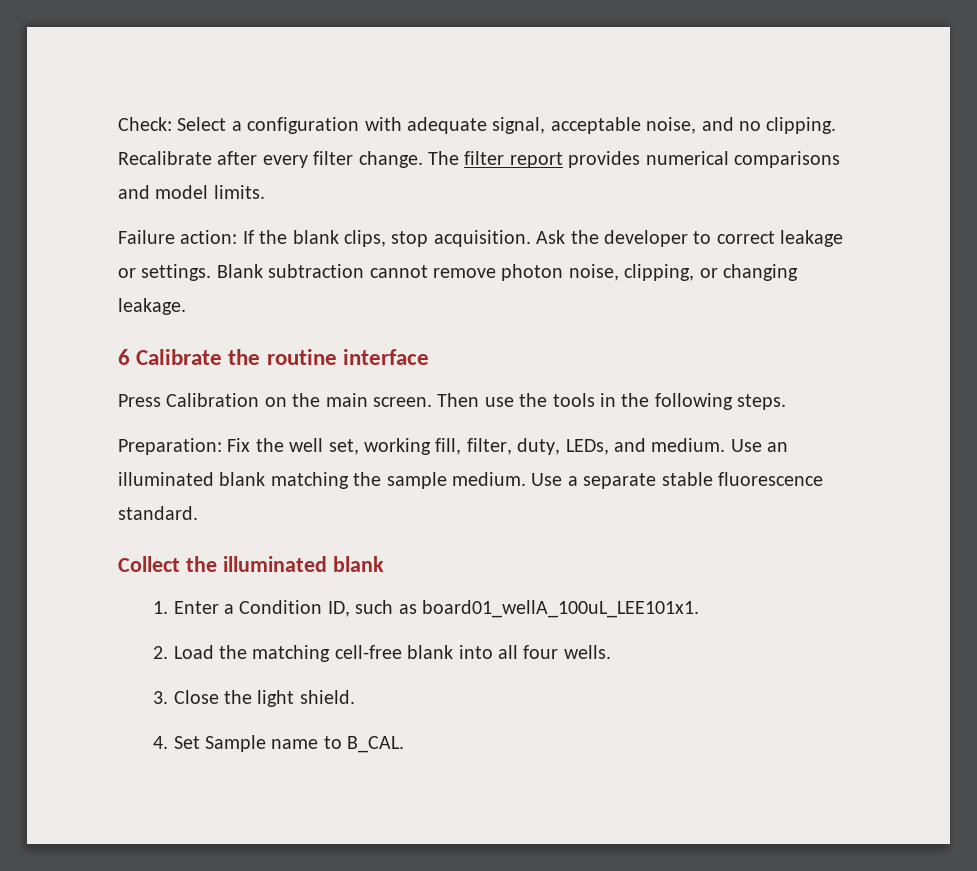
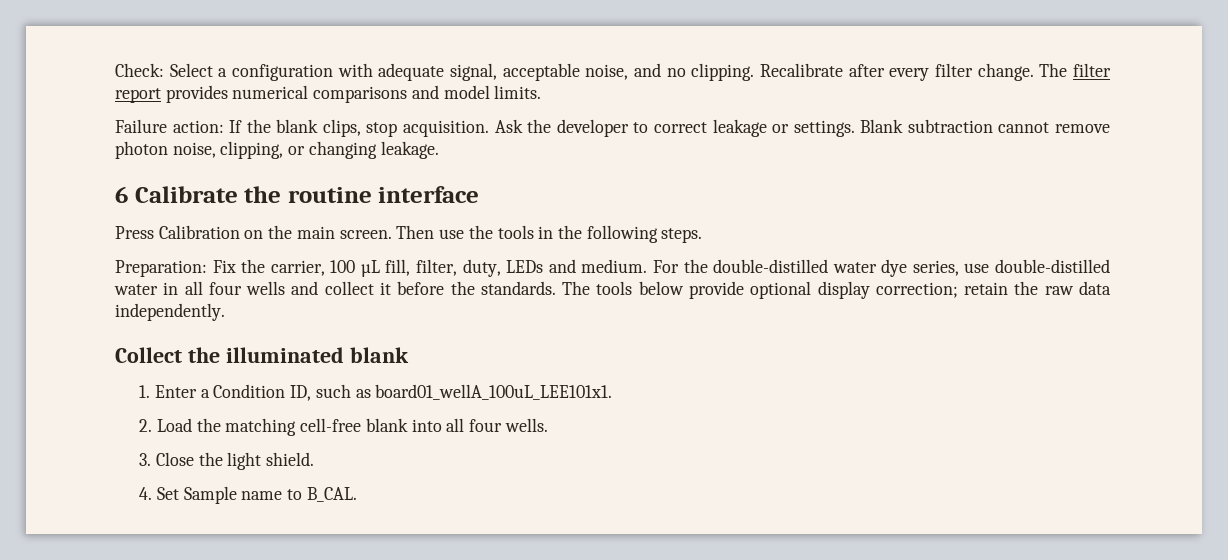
[289,438,431,455] well set, working -> [270,260,380,277] carrier, 100 µL
[565,439,609,455] LEDs, -> [506,260,544,273] LEDs
[730,439,789,452] [118,472,823,489] [118,506,198,520] Use an illuminated blank matching the sample medium. Use a separate stable fluorescence standard. -> [652,259,1110,277] [114,281,1112,299] [115,303,225,321] For the double-distilled water dye series, use double-distilled water in all four wells and collect it before the standards. The tools below provide optional display correction; retain the raw data independently.

